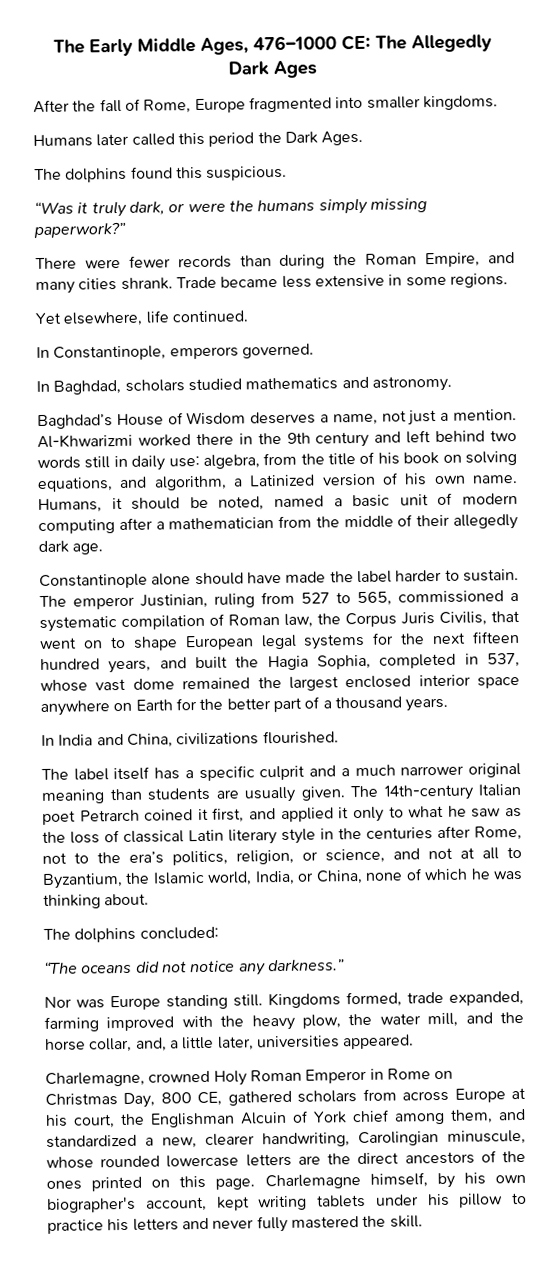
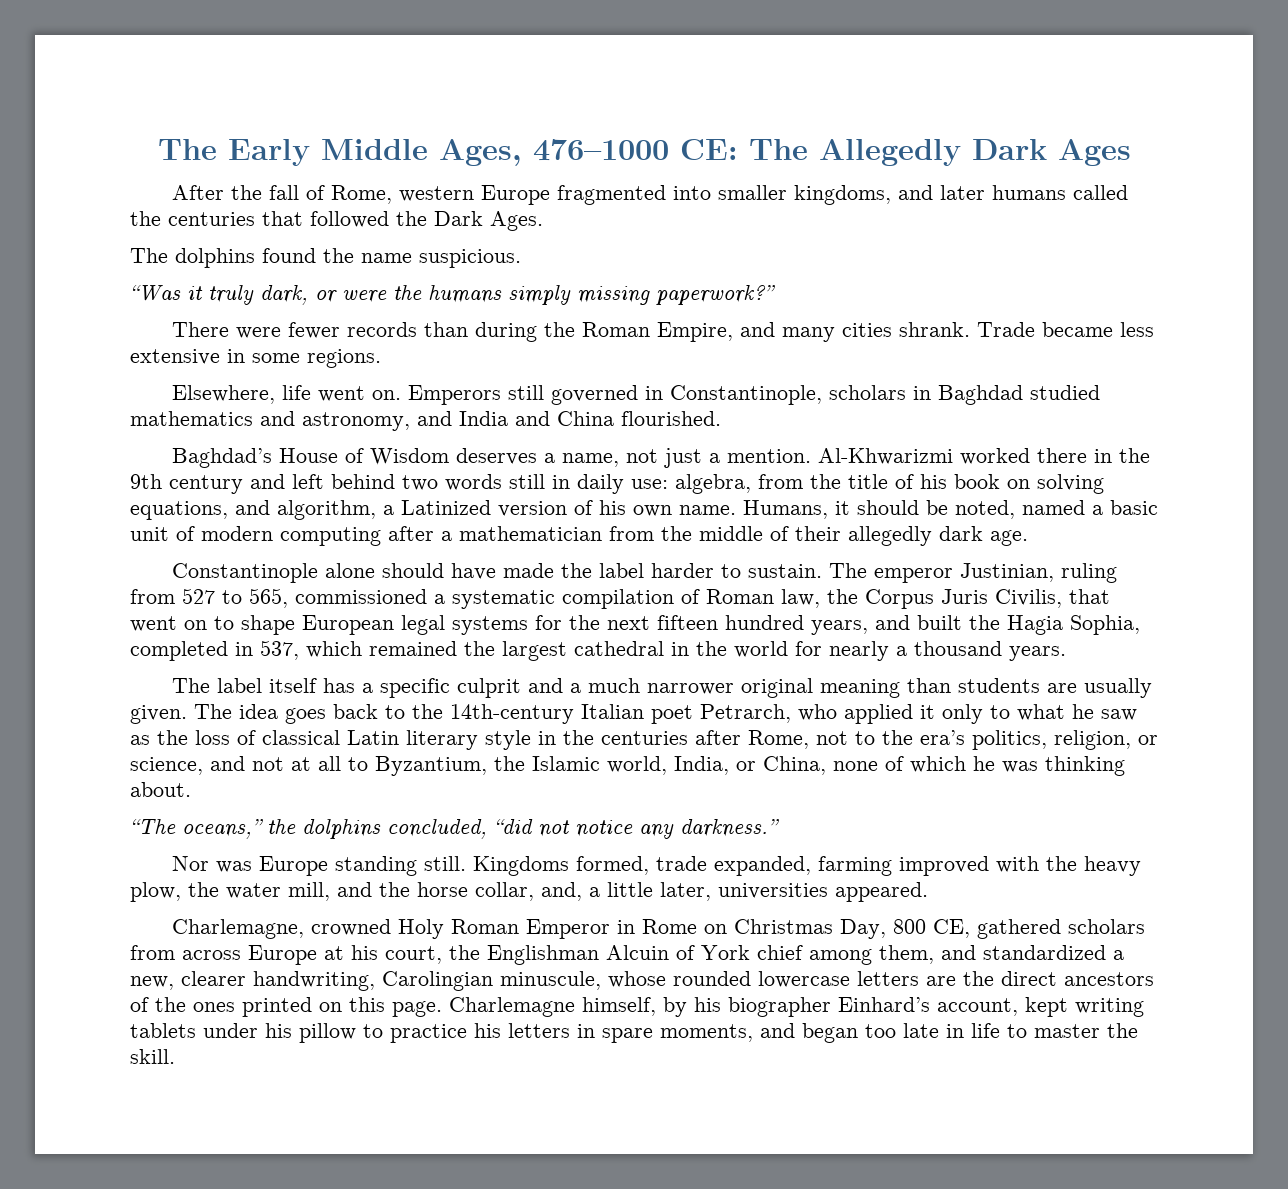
(192, 106) none -> [398,186,474,202] western
[422,95,498,111] [33,132,255,148] kingdoms. // Humans later called this period -> [793,185,1128,205] [130,211,389,228] kingdoms, and later humans called the centuries that followed
[175,166,203,180] this -> [323,248,412,263] the name
[35,310,249,327] [36,343,314,361] [36,375,452,395] Yet elsewhere, life continued. // In Constantinople, emperors governed. // In Baghdad, scholars studied mathematics and astronomy. -> [171,385,1100,405] [130,411,721,431] Elsewhere, life went on. Emperors still governed in Constantinople, scholars in Baghdad studied mathematics and astronomy, and India and China flourished.
[40,674,520,693] [40,696,449,717] [41,730,339,748] whose vast dome remained the largest enclosed interior space anywhere on Earth for the better part of a thousand years. // In India and China, civilizations flourished. -> [306,641,1066,661] which remained the largest cathedral in the world for nearly a thousand years.
[383,783,521,801] [42,807,277,825] 14th-century Italian poet Petrarch coined it first, and -> [239,704,837,724] idea goes back to the 14th-century Italian poet Petrarch, who
[43,926,219,943] [44,961,160,974] The dolphins concluded: // “The oceans did -> [130,819,533,839] “The oceans,” the dolphins concluded, “did
[494,1174,526,1184] [47,1196,136,1213] own biographer's -> [728,997,930,1017] biographer Einhard’s
[181,1215,359,1233] and never fully mastered -> [577,1023,1100,1043] in spare moments, and began too late in life to master

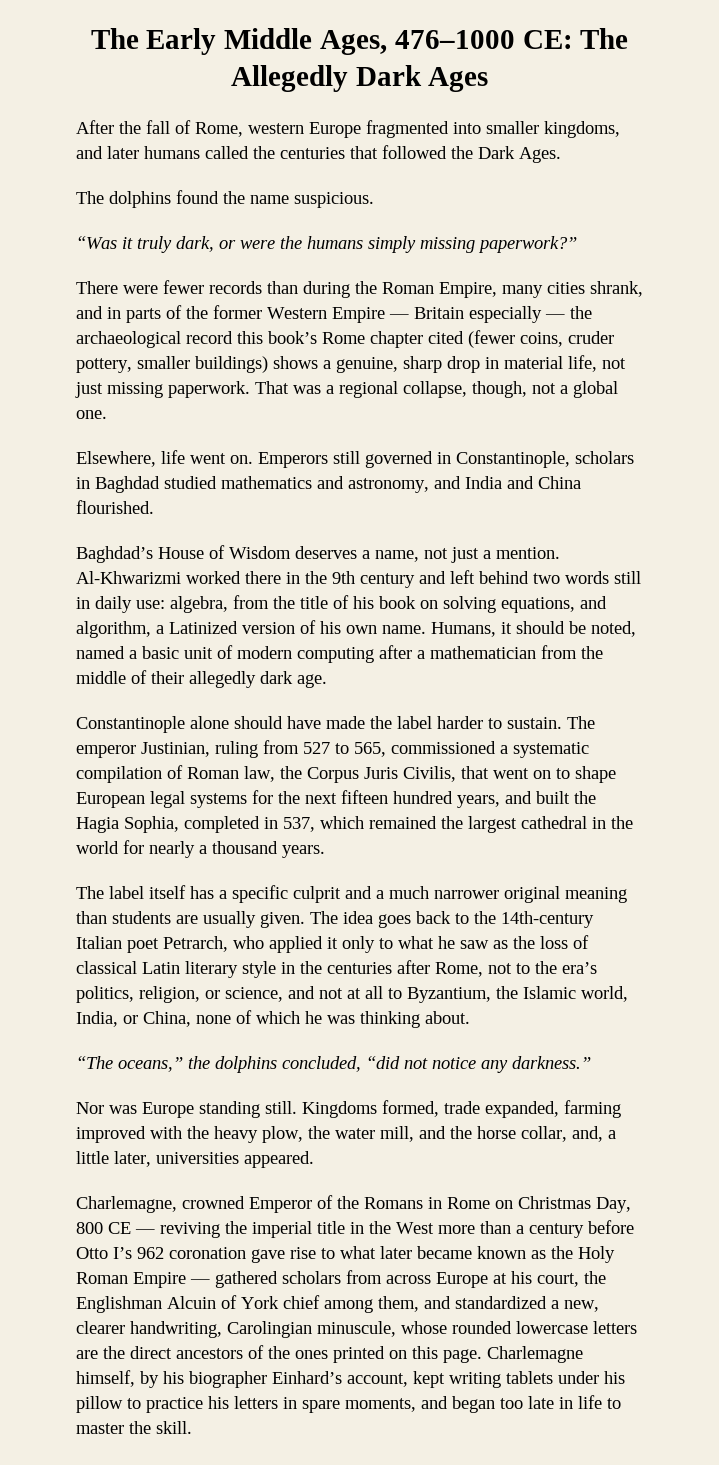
[739,322,775,337] and -> (497, 290) none
[898,322,1154,337] [130,349,381,368] shrank. Trade became less extensive in some regions. -> [590,281,643,297] [76,305,592,323] [76,330,614,348] [76,355,626,373] [75,381,618,398] [76,410,107,419] shrank, and in parts of the former Western Empire — Britain especially — the archaeological record this book’s Rome chapter cited (fewer coins, cruder pottery, smaller buildings) shows a genuine, sharp drop in material life, not just missing paperwork. That was a regional collapse, though, not a global one.
[397,919,610,939] Holy Roman Emperor -> [249,1195,423,1213] Emperor of the Romans
[932,919,970,938] CE, -> [108,1220,634,1238] [76,1246,615,1263] [76,1272,210,1288] CE — reviving the imperial title in the West more than a century before Otto I’s 962 coronation gave rise to what later became known as the Holy Roman Empire —

